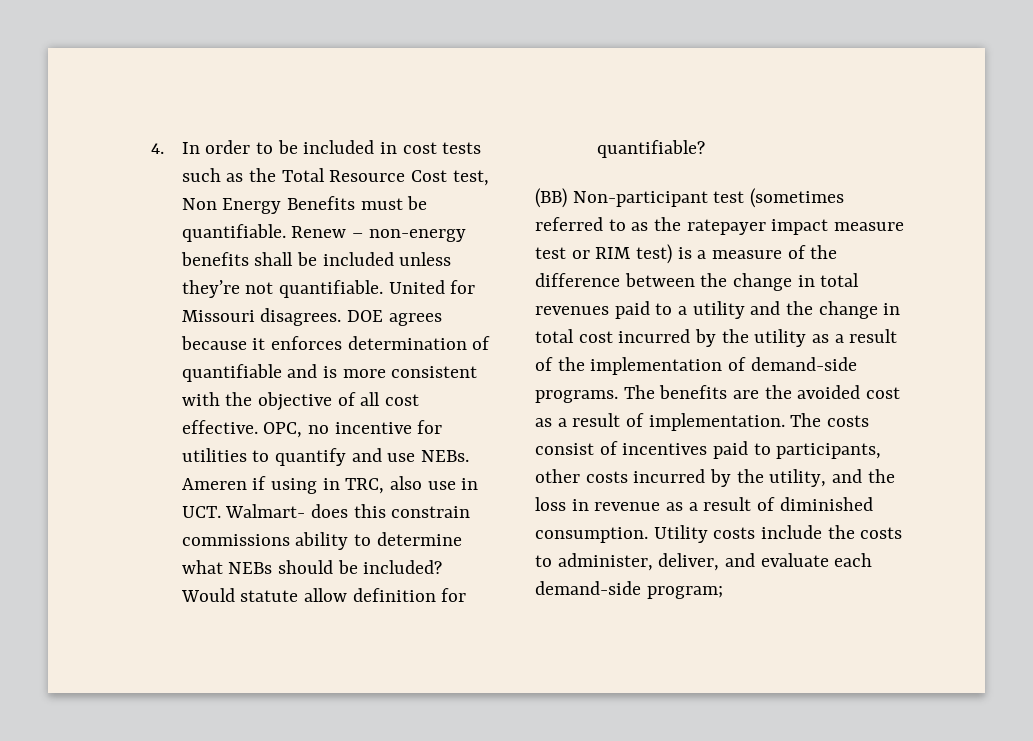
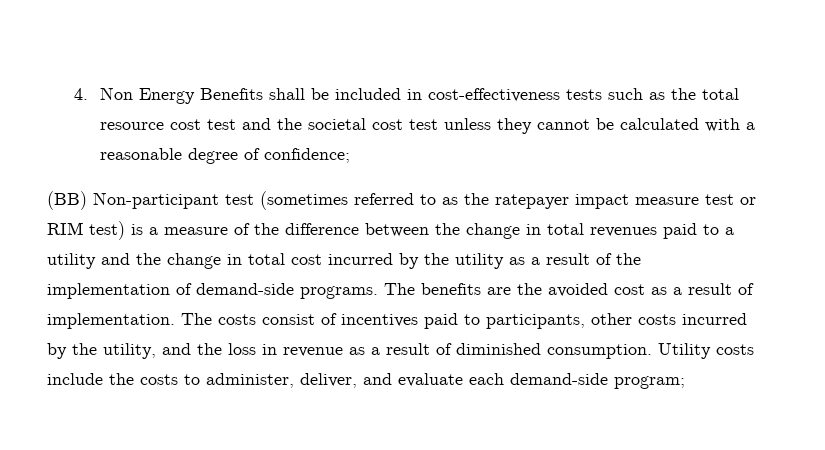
[181,140,274,154] In order to -> [100,87,306,104] Non Energy Benefits shall
[402,142,437,154] cost -> [428,88,561,102] cost-effectiveness
[281,168,489,186] [181,196,428,214] [181,224,466,242] [180,252,452,266] [181,280,476,298] [181,308,442,326] [180,336,491,350] [181,364,478,382] [181,392,420,411] [181,420,443,438] [181,448,470,466] [181,476,479,494] [181,504,471,518] [181,532,462,550] [181,560,443,574] [180,588,467,602] [596,140,705,158] Total Resource Cost test, Non Energy Benefits must be quantifiable. Renew – non-energy benefits shall be included unless they’re not quantifiable. United for Missouri disagrees. DOE agrees because it enforces determination of quantifiable and is more consistent with the objective of all cost effective. OPC, no incentive for utilities to quantify and use NEBs. Ameren if using in TRC, also use in UCT. Walmart- does this constrain commissions ability to determine what NEBs should be included? Would statute allow definition for quantifiable? -> [702,88,740,100] [100,118,756,134] [100,148,351,164] total resource cost test and the societal cost test unless they cannot be calculated with a reasonable degree of confidence;

